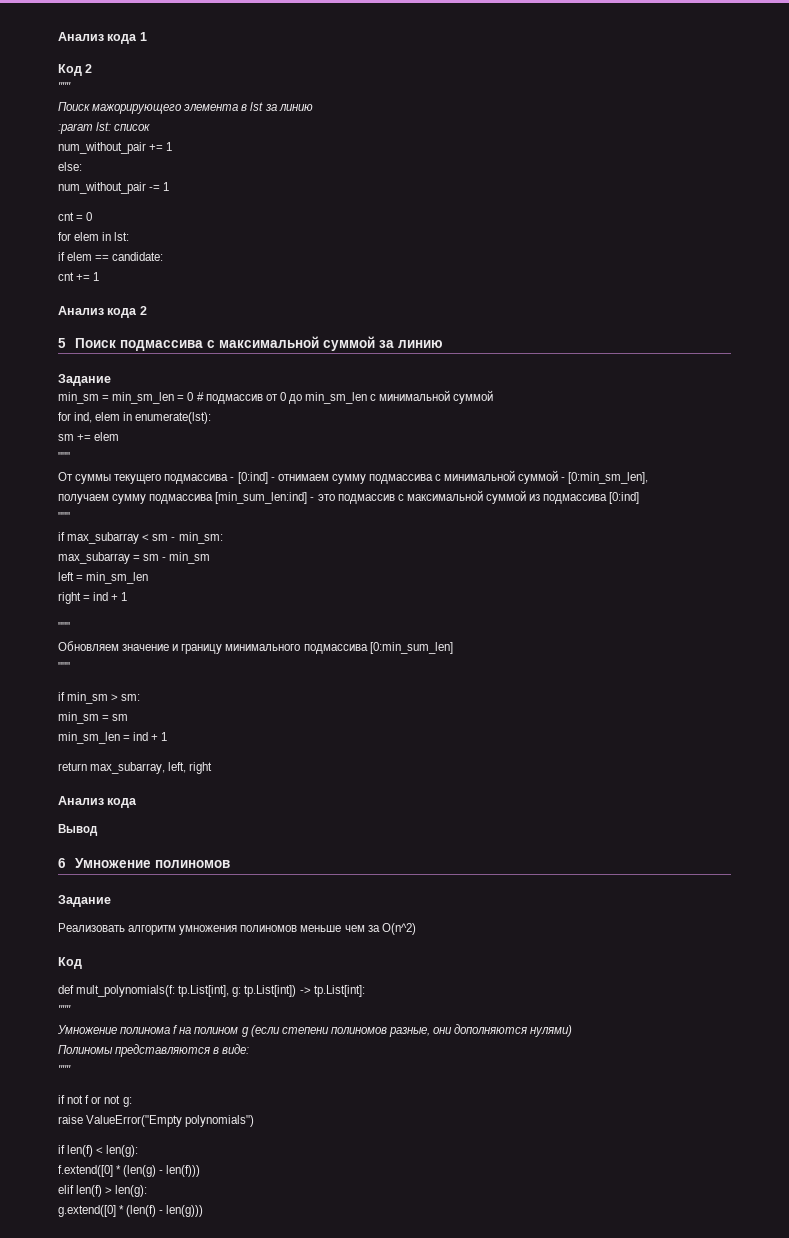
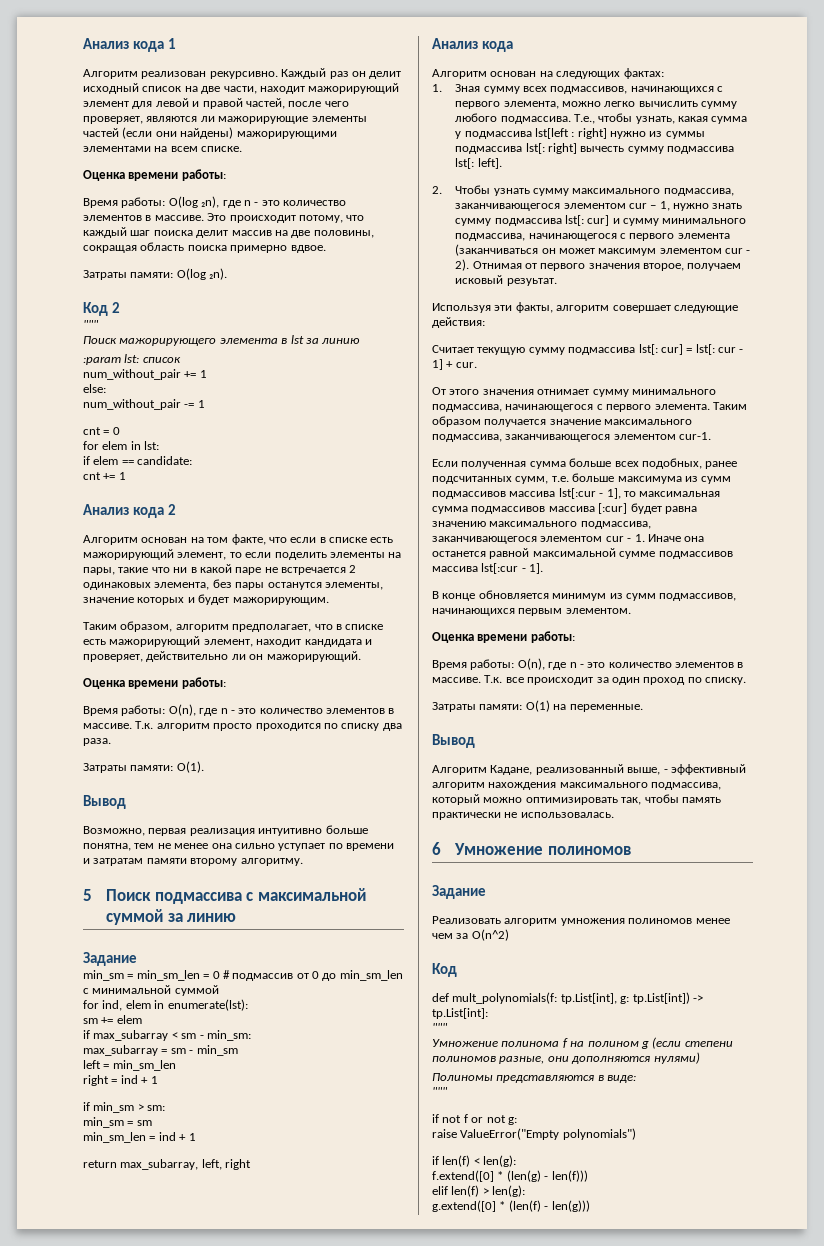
(147, 36) none -> [83,68,402,79] [83,83,400,94] [83,98,349,109] [83,116,367,124] [83,127,337,139] [83,146,243,152] [83,169,226,181] [83,196,346,208] [83,213,365,223] [83,227,374,238] [83,242,326,253] [83,268,228,280] // Алгоритм реализован рекурсивно. Каждый раз он делит исходный список на две части, находит мажорирующий элемент для левой и правой частей, после чего проверяет, являются ли мажорирующие элементы частей (если они найдены) мажорирующими элементами на всем списке. // Оценка времени работы: // Время работы: O(log ₂n), где n - это количество элементов в массиве. Это происходит потому, что каждый шаг поиска делит массив на две половины, сокращая область поиска примерно вдвое. // Затраты памяти: O(log ₂n).
(147, 310) none -> [83,534,394,545] [83,549,402,560] [83,564,357,575] [83,579,383,590] [83,594,329,605] [83,621,384,632] [83,636,372,647] [83,651,361,662] [83,677,226,689] [83,704,395,716] [83,721,402,731] [83,738,111,746] [83,761,204,773] [83,795,126,809] [83,825,368,836] [83,843,394,851] [83,858,303,866] // Алгоритм основан на том факте, что если в списке есть мажорирующий элемент, то если поделить элементы на пары, такие что ни в какой паре не встречается 2 одинаковых элемента, без пары останутся элементы, значение которых и будет мажорирующим. // Таким образом, алгоритм предполагает, что в списке есть мажорирующий элемент, находит кандидата и проверяет, действительно ли он мажорирующий. // Оценка времени работы: // Время работы: O(n), где n - это количество элементов в массиве. Т.к. алгоритм просто проходится по списку два раза. // Затраты памяти: O(1). // Вывод // Возможно, первая реализация интуитивно больше понятна, тем не менее она сильно уступает по времени и затратам памяти второму алгоритму.
[58,452,70,461] [58,470,649,484] [58,490,640,504] [58,512,70,521] // """ // От суммы текущего подмассива - [0:ind] - отнимаем сумму подмассива с минимальной суммой - [0:min_sm_len], // получаем сумму подмассива [min_sum_len:ind] - это подмассив с максимальной суммой из подмассива [0:ind] // """ -> (142, 1019) none
[58,622,70,631] [58,641,453,654] [58,662,70,671] // """ // Обновляем значение и границу минимального подмассива [0:min_sum_len] // """ -> (158, 1080) none
[58,824,98,836] Вывод -> [432,68,664,79] [432,84,724,94] [455,101,738,109] [455,113,748,124] [455,128,705,139] [455,143,735,154] [455,158,502,169] [432,185,734,196] [455,201,743,211] [455,215,747,226] [455,233,730,241] [455,244,751,256] [455,259,742,271] [455,275,557,286] [432,302,738,313] [432,317,485,328] [432,344,744,355] [432,359,477,370] [432,387,716,397] [432,402,747,412] [432,416,693,427] [432,432,712,442] [432,458,738,469] [432,473,732,484] [432,488,721,499] [432,503,697,514] [432,521,651,529] [432,534,705,544] [432,548,733,559] [432,563,544,574] [432,590,737,601] [432,608,631,616] [432,631,575,643] [432,658,744,670] [432,675,746,685] [432,700,643,712] [432,734,475,748] [432,764,746,775] [432,782,722,790] [432,794,721,805] [432,812,614,820] Алгоритм основан на следующих фактах: // 1. Зная сумму всех подмассивов, начинающихся с первого элемента, можно легко вычислить сумму любого подмассива. Т.е., чтобы узнать, какая сумма у подмассива lst[left : right] нужно из суммы подмассива lst[: right] вычесть сумму подмассива lst[: left]. // 2. Чтобы узнать сумму максимального подмассива, заканчивающегося элементом cur – 1, нужно знать сумму подмассива lst[: cur] и сумму минимального подмассива, начинающегося с первого элемента (заканчиваться он может максимум элементом cur - 2). Отнимая от первого значения второе, получаем исковый резуьтат. // Используя эти факты, алгоритм совершает следующие действия: // Считает текущую сумму подмассива lst[: cur] = lst[: cur - 1] + cur. // От этого значения отнимает сумму минимального подмассива, начинающегося с первого элемента. Таким образом получается значение максимального подмассива, заканчивающегося элементом cur-1. // Если полученная сумма больше всех подобных, ранее подсчитанных сумм, т.е. больше максимума из сумм подмассивов массива lst[:cur - 1], то максимальная сумма подмассивов массива [:cur] будет равна значению максимального подмассива, заканчивающегося элементом cur - 1. Иначе она останется равной максимальной сумме подмассивов массива lst[:cur - 1]. // В конце обновляется минимум из сумм подмассивов, начинающихся первым элементом. // Оценка времени работы: // Время работы: O(n), где n - это количество элементов в массиве. Т.к. все происходит за один проход по списку. // Затраты памяти: O(1) на переменные. // Вывод // Алгоритм Кадане, реализованный выше, - эффективный алгоритм нахождения максимального подмассива, который можно оптимизировать так, чтобы память практически не использовалась.
[300,925,342,932] меньше -> [695,918,730,924] менее

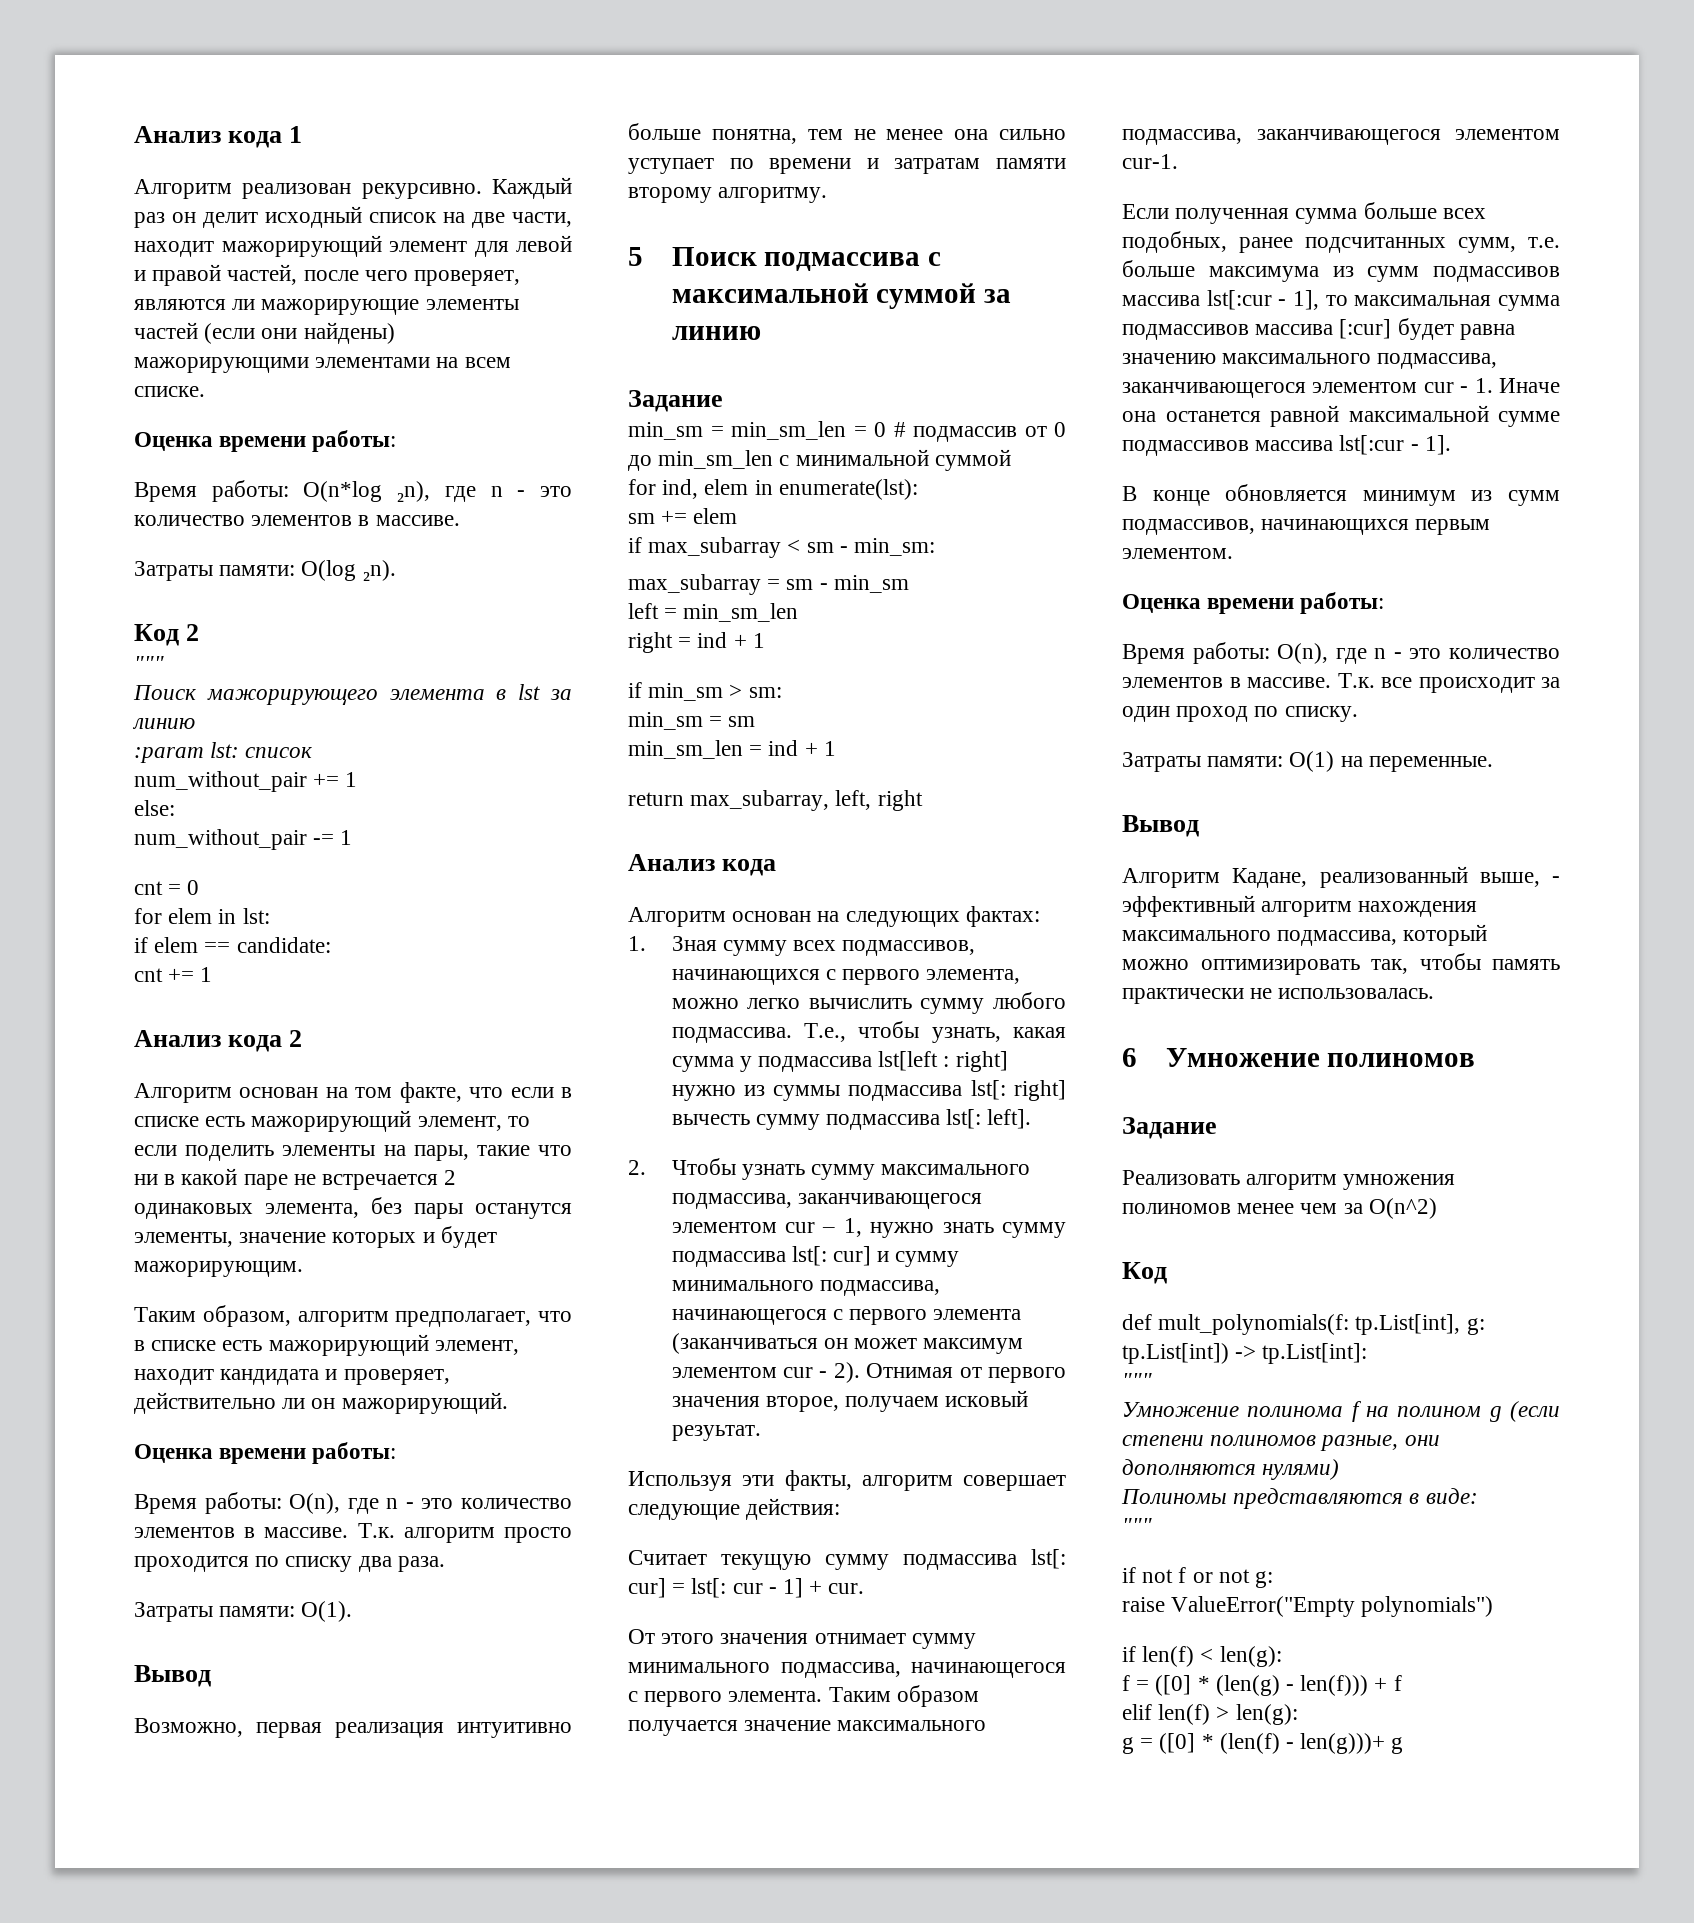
[168,196,198,208] O(log -> [303,481,383,502] O(n*log
[207,213,365,223] [83,227,374,238] [83,242,326,253] Это происходит потому, что каждый шаг поиска делит массив на две половины, сокращая область поиска примерно вдвое. -> (460, 520) none
[432,1170,494,1182] f.extend([0] -> [1122,1675,1192,1696] f = ([0]
(588, 1176) none -> [1374,1675,1402,1691] + f
[432,1200,496,1212] g.extend([0] -> [1122,1733,1196,1754] g = ([0]
[551,1200,590,1212] len(g))) -> [1300,1733,1404,1754] len(g)))+ g

